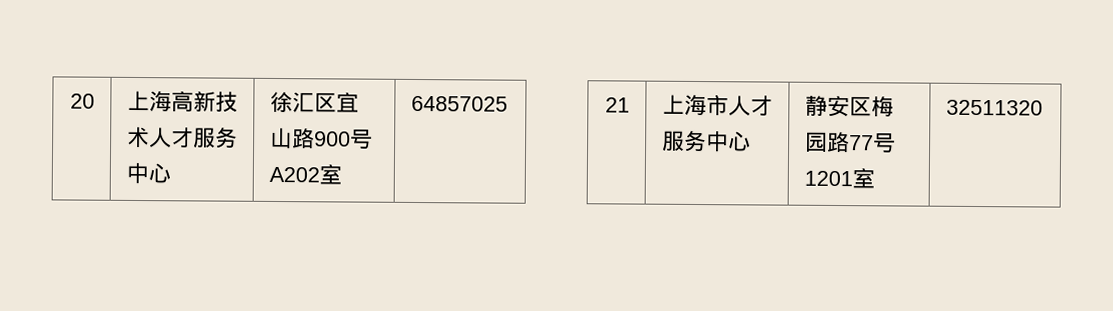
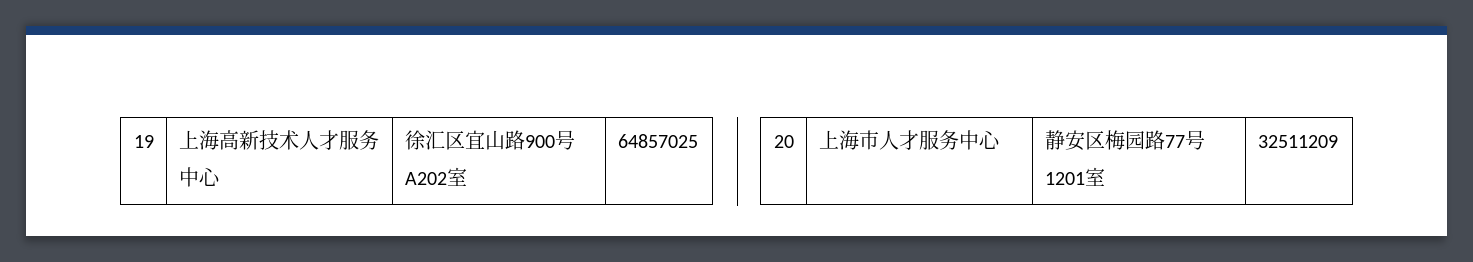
[69,93,95,109] 20 -> [133,135,154,148] 19
[604,97,630,113] 21 -> [773,135,794,148] 20
[945,99,1043,116] 32511320 -> [1257,135,1338,148] 32511209

